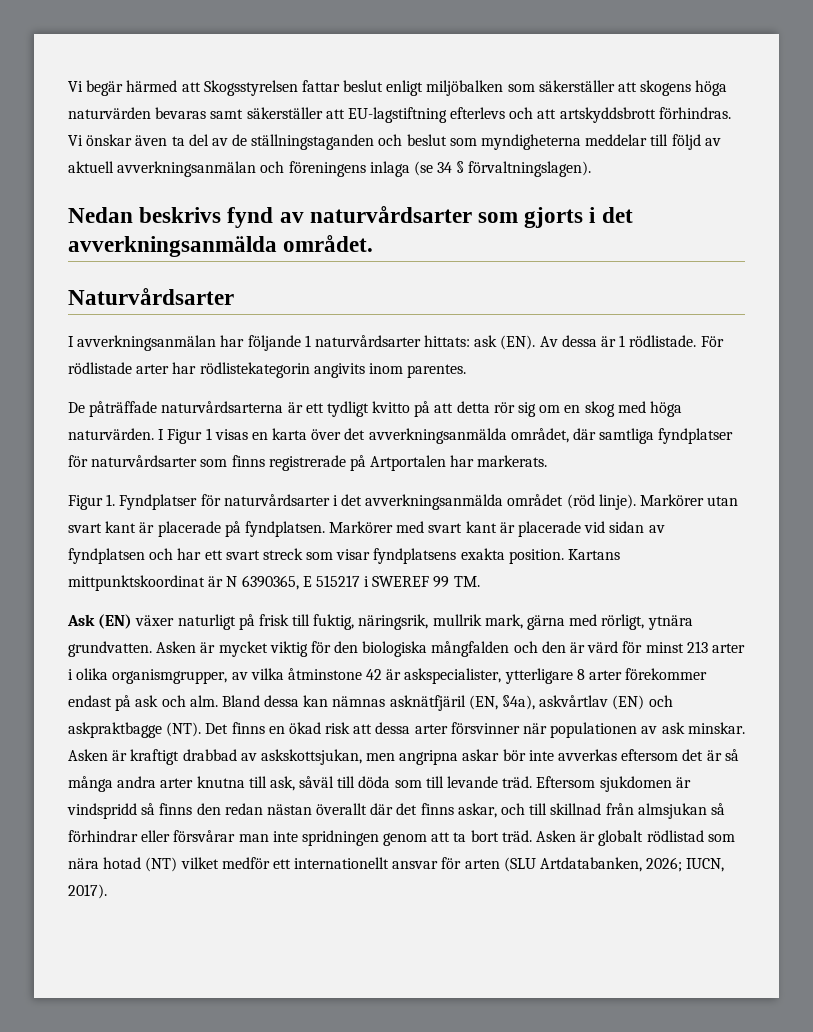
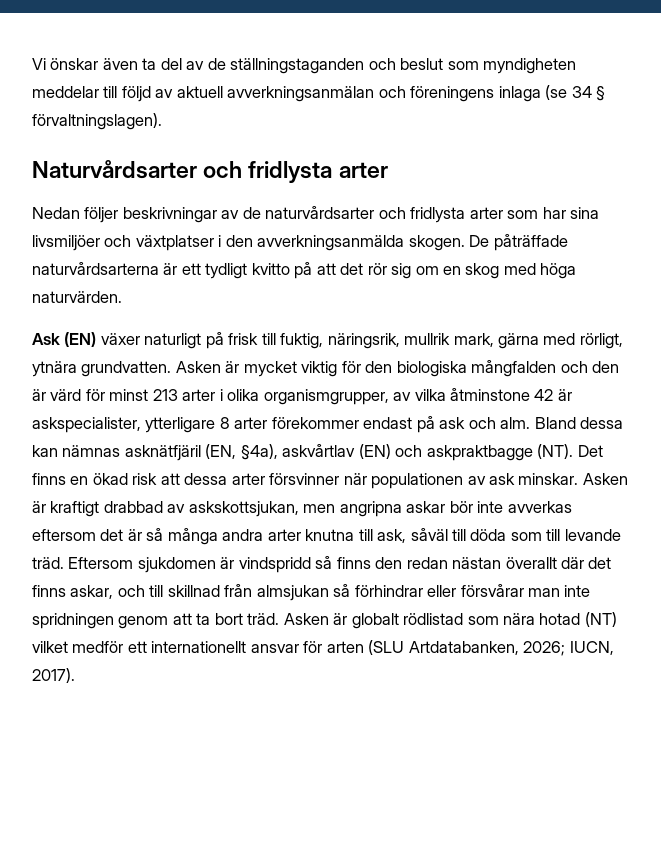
[68,80,728,96] [68,107,731,123] [68,135,83,146] Vi begär härmed att Skogsstyrelsen fattar beslut enligt miljöbalken som säkerställer att skogens höga naturvärden bevaras samt säkerställer att EU-lagstiftning efterlevs och att artskyddsbrott förhindras. Vi -> [32,58,46,70] Vi
[481,134,582,150] myndigheterna -> [483,58,577,74] myndigheten
[68,206,633,228] [68,235,374,257] [68,288,234,305] [68,335,724,351] [68,362,467,378] Nedan beskrivs fynd av naturvårdsarter som gjorts i det avverkningsanmälda området. // Naturvårdsarter // I avverkningsanmälan har följande 1 naturvårdsarter hittats: ask (EN). Av dessa är 1 rödlistade. För rödlistade arter har rödlistekategorin angivits inom parentes. // -> [32,160,388,183] [32,206,600,223] [32,235,465,251] Naturvårdsarter och fridlysta arter // Nedan följer beskrivningar av de naturvårdsarter och fridlysta arter som har sina livsmiljöer och växtplatser i den avverkningsanmälda skogen.
[456,401,490,413] detta -> [340,263,364,275] det
[158,428,734,444] [68,455,548,471] [68,494,739,510] [68,521,665,537] [68,548,621,564] [68,575,480,591] I Figur 1 visas en karta över det avverkningsanmälda området, där samtliga fyndplatser för naturvårdsarter som finns registrerade på Artportalen har markerats. // Figur 1. Fyndplatser för naturvårdsarter i det avverkningsanmälda området (röd linje). Markörer utan svart kant är placerade på fyndplatsen. Markörer med svart kant är placerade vid sidan av fyndplatsen och har ett svart streck som visar fyndplatsens exakta position. Kartans mittpunktskoordinat är N 6390365, E 515217 i SWEREF 99 TM. -> (122, 297) none

